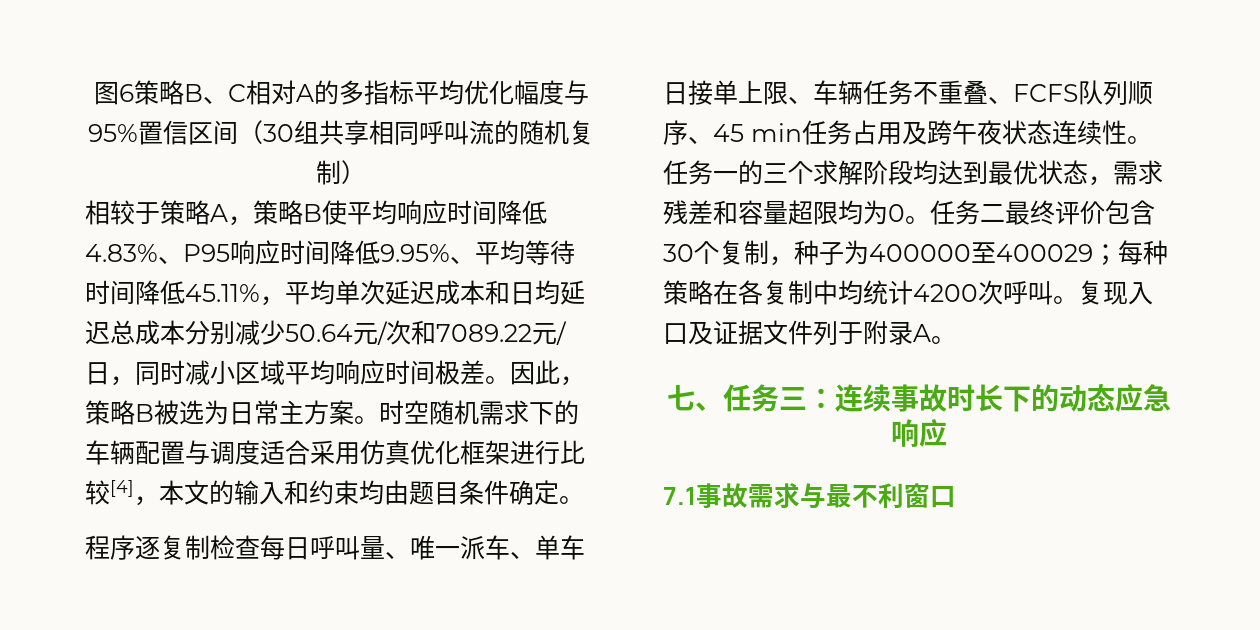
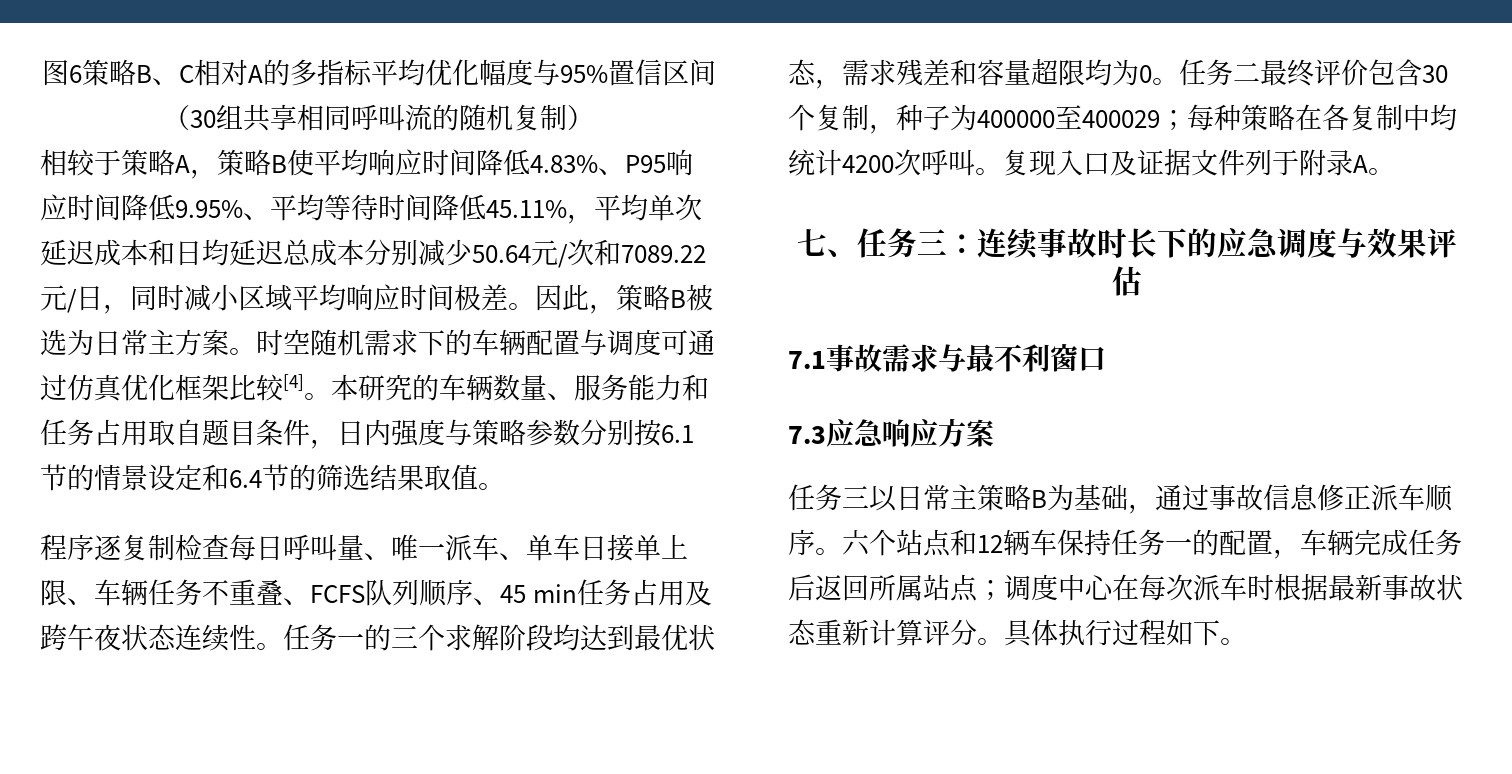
[260,440,360,465] 适合采用 -> [661,329,715,356] [40,374,67,401] 可通过
[510,440,560,465] 进行 -> (229, 387) none
[134,480,559,506] ，本文的输入和约束均由题目条件确定 -> [304,374,709,401] [40,419,694,449] [40,464,478,491] 。本研究的车辆数量、服务能力和任务占用取自题目条件，日内强度与策略参数分别按6.1节的情景设定和6.4节的筛选结果取值
[1059,384,1171,412] [891,419,947,447] 动态应急响应 -> [1216,228,1457,258] [1111,266,1142,296] 应急调度与效果评估
(956, 496) none -> [788,418,994,447] [788,484,1453,514] [788,529,1462,559] [788,574,1463,602] [788,619,1247,647] // 7.3应急响应方案 // 任务三以日常主策略B为基础，通过事故信息修正派车顺序。六个站点和12辆车保持任务一的配置，车辆完成任务后返回所属站点；调度中心在每次派车时根据最新事故状态重新计算评分。具体执行过程如下。

